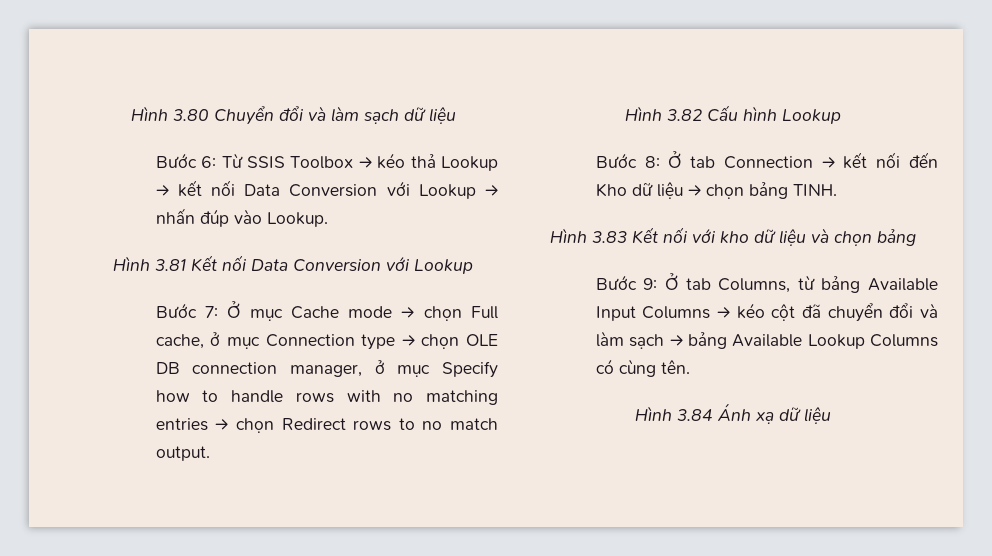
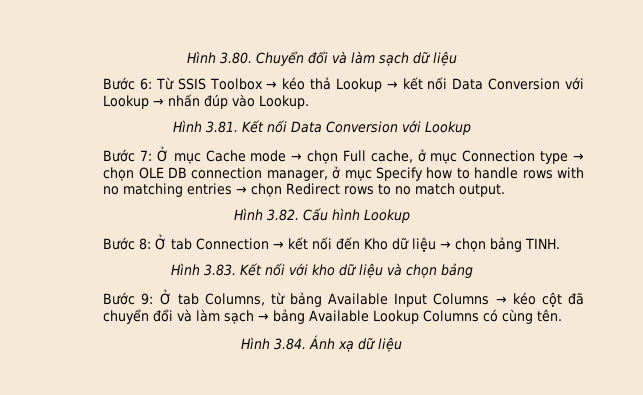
[130,106,209,121] Hình 3.80 -> [186,51,252,64] Hình 3.80.
[155,259,186,271] 3.81 -> [205,121,238,133] 3.81.
[667,109,702,121] 3.82 -> [266,209,299,221] 3.82.
[592,231,627,243] 3.83 -> [203,264,236,276] 3.83.
[677,409,713,421] 3.84 -> [274,338,306,350] 3.84.

